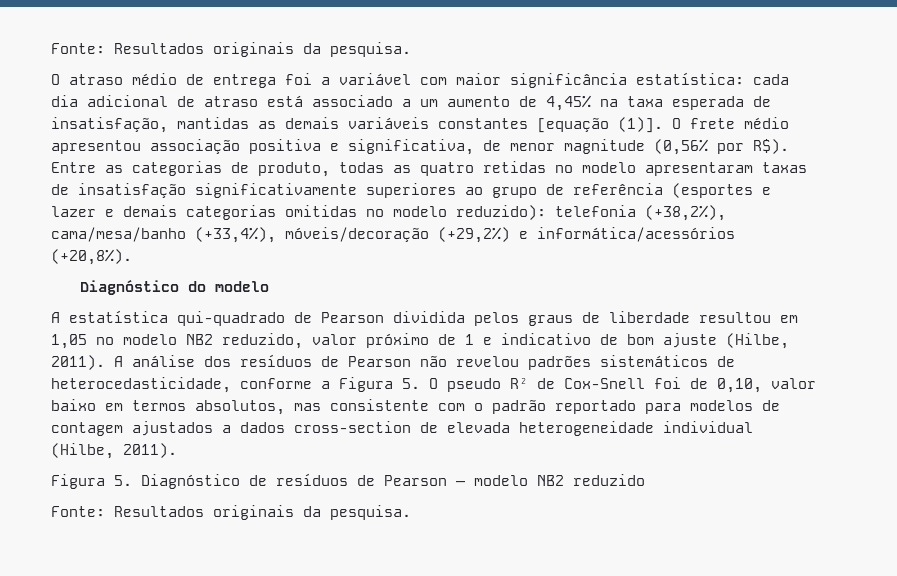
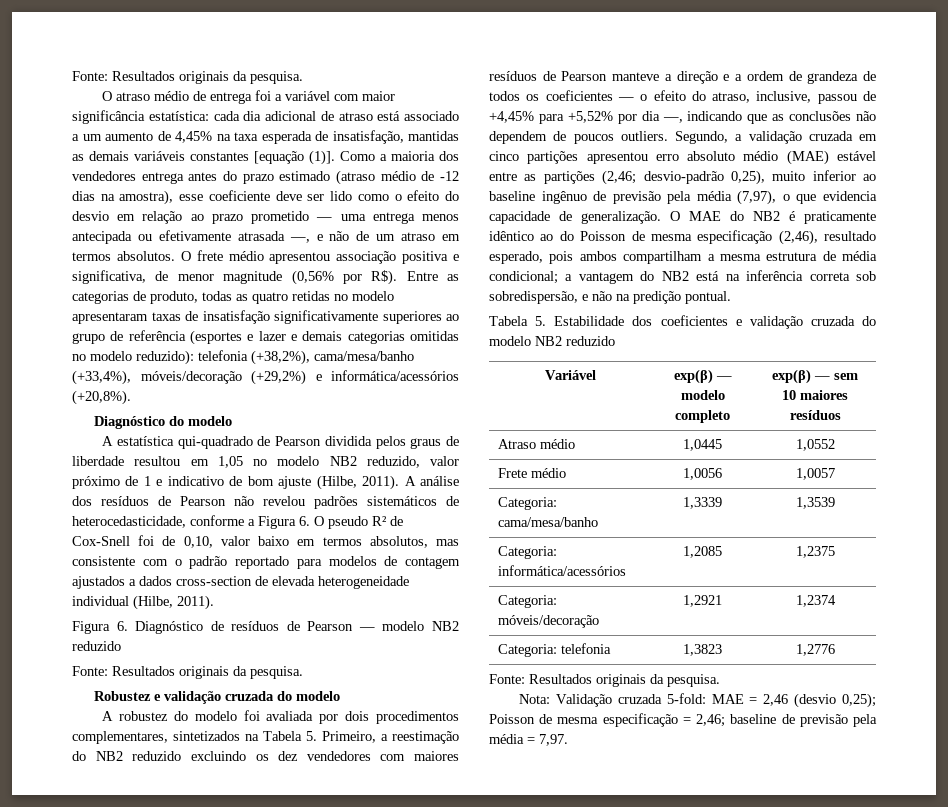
(663, 125) none -> [340,151,459,161] [72,170,460,185] [72,190,460,205] [72,211,460,224] [72,230,460,244] [72,251,175,261] Como a maioria dos vendedores entrega antes do prazo estimado (atraso médio de -12 dias na amostra), esse coeficiente deve ser lido como o efeito do desvio em relação ao prazo prometido — uma entrega menos antecipada ou efetivamente atrasada —, e não de um atraso em termos absolutos.
[402,378,420,389] 5. -> [299,516,310,526] 6.
[114,475,132,486] 5. -> [116,621,128,631] 6.
(411, 512) none -> [93,691,340,704] [101,710,459,724] [72,731,459,744] [72,751,459,761] [489,71,876,84] [489,90,876,104] [489,111,876,124] [489,131,877,144] [489,150,876,165] [489,170,876,185] [489,190,877,205] [489,211,876,224] [489,230,876,245] [489,251,877,264] [489,270,876,284] [489,291,731,304] [489,315,876,329] [489,336,615,346] [544,370,596,380] [673,369,732,384] [680,390,725,400] [675,410,730,423] [772,369,858,384] [782,390,848,400] [789,410,841,420] [498,439,576,449] [683,439,722,451] [795,439,835,451] [498,468,567,478] [683,468,722,480] [795,468,835,480] [498,497,558,510] [498,517,599,527] [683,497,722,509] [795,497,835,509] [498,546,558,559] [498,565,627,576] [683,546,722,558] [795,546,835,558] [498,595,558,608] [498,615,600,628] [683,595,722,607] [795,595,836,607] [498,643,612,657] [683,644,722,656] [795,644,835,656] [489,674,720,687] [518,693,876,708] [489,713,877,727] [489,734,568,746] // Robustez e validação cruzada do modelo // A robustez do modelo foi avaliada por dois procedimentos complementares, sintetizados na Tabela 5. Primeiro, a reestimação do NB2 reduzido excluindo os dez vendedores com maiores resíduos de Pearson manteve a direção e a ordem de grandeza de todos os coeficientes — o efeito do atraso, inclusive, passou de +4,45% para +5,52% por dia —, indicando que as conclusões não dependem de poucos outliers. Segundo, a validação cruzada em cinco partições apresentou erro absoluto médio (MAE) estável entre as partições (2,46; desvio-padrão 0,25), muito inferior ao baseline ingênuo de previsão pela média (7,97), o que evidencia capacidade de generalização. O MAE do NB2 é praticamente idêntico ao do Poisson de mesma especificação (2,46), resultado esperado, pois ambos compartilham a mesma estrutura de média condicional; a vantagem do NB2 está na inferência correta sob sobredispersão, e não na predição pontual. // Tabela 5. Estabilidade dos coeficientes e validação cruzada do modelo NB2 reduzido // Variável | exp(β) — modelo completo | exp(β) — sem 10 maiores resíduos // Atraso médio | 1,0445 | 1,0552 // Frete médio | 1,0056 | 1,0057 // Categoria: cama/mesa/banho | 1,3339 | 1,3539 // Categoria: informática/acessórios | 1,2085 | 1,2375 // Categoria: móveis/decoração | 1,2921 | 1,2374 // Categoria: telefonia | 1,3823 | 1,2776 // Fonte: Resultados originais da pesquisa. // Nota: Validação cruzada 5-fold: MAE = 2,46 (desvio 0,25); Poisson de mesma especificação = 2,46; baseline de previsão pela média = 7,97.

